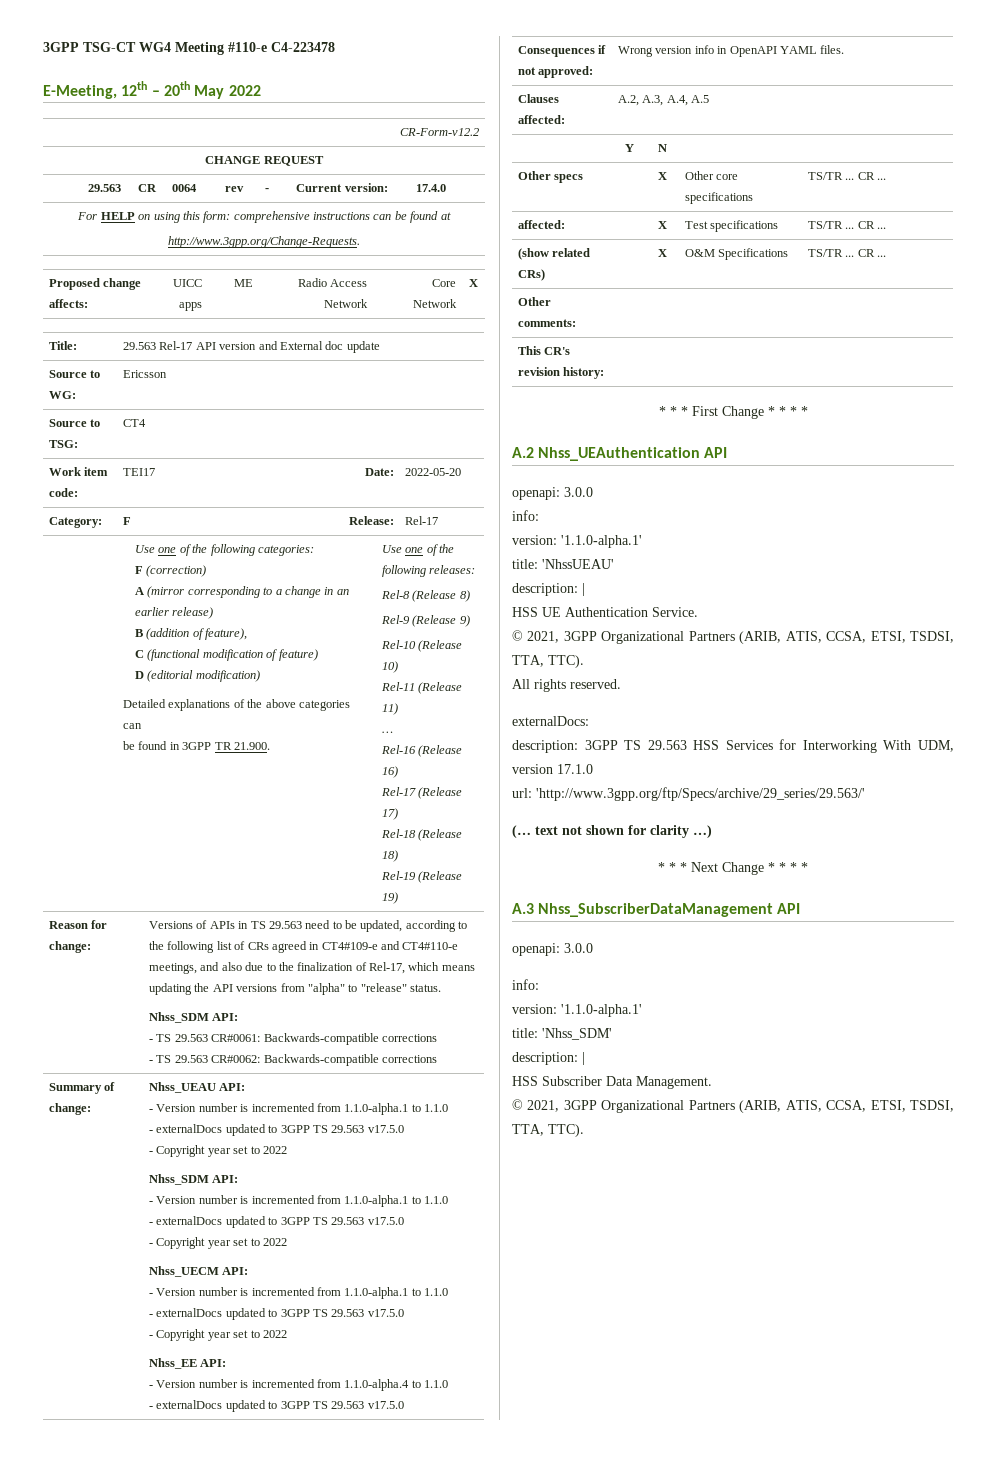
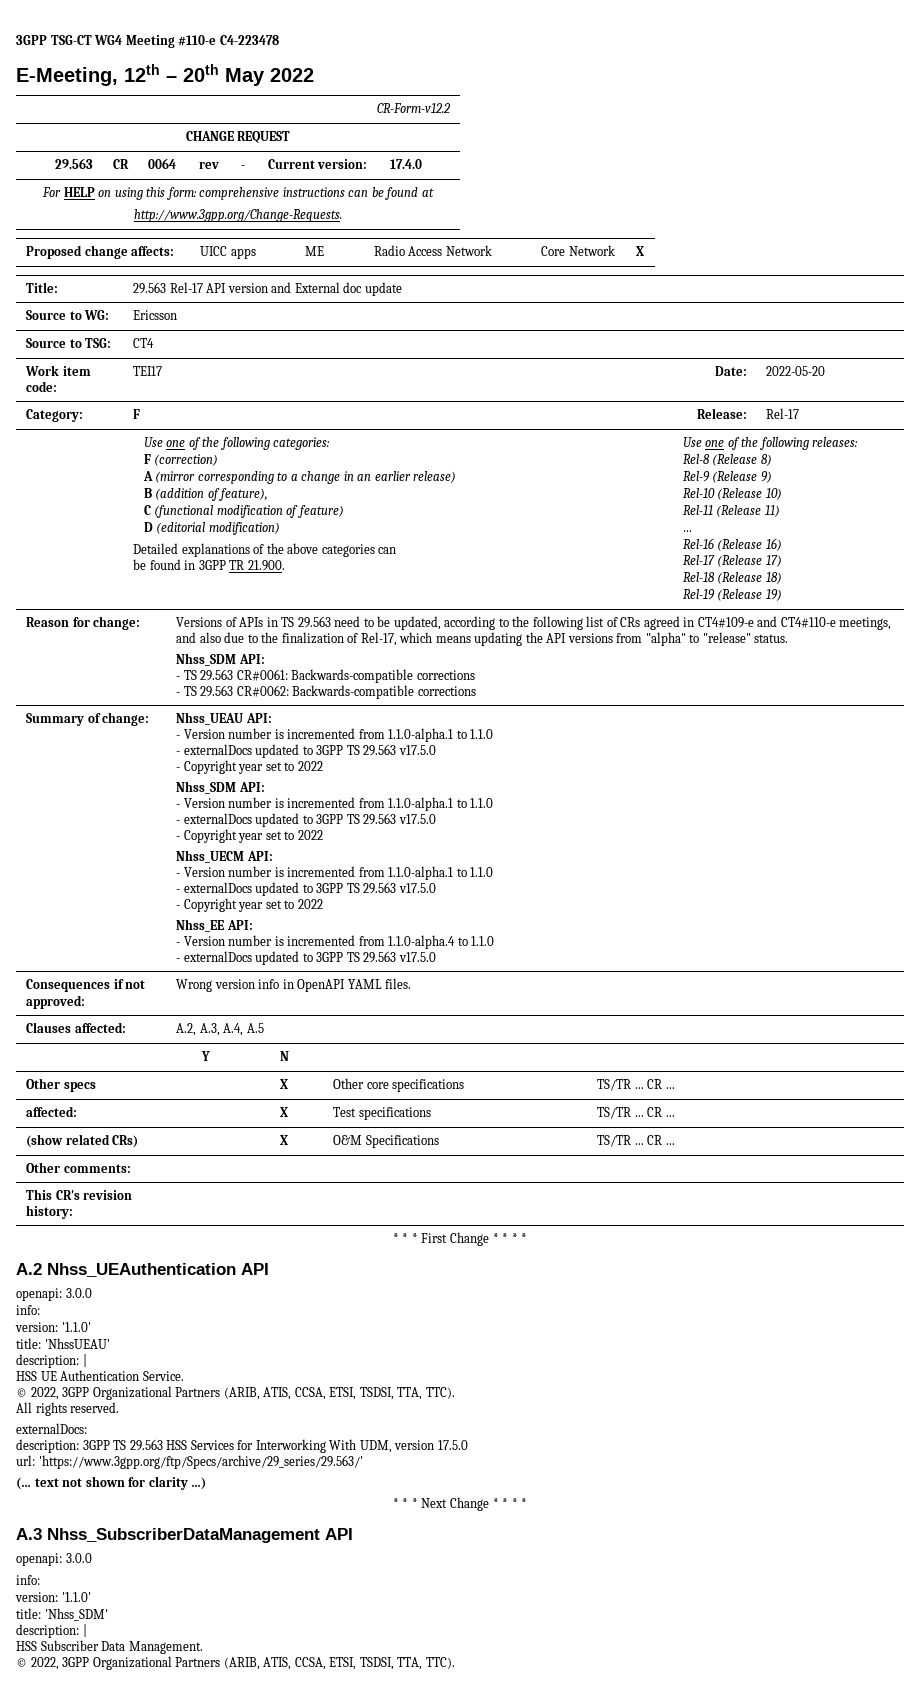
[561,535,642,548] '1.1.0-alpha.1' -> [61,1322,91,1332] '1.1.0'
[527,631,560,643] 2021, -> [30,1387,59,1400] 2022,
[557,764,593,774] 17.1.0 -> [437,1440,468,1450] 17.5.0
[536,787,865,801] 'http://www.3gpp.org/ftp/Specs/archive/29_series/29.563/' -> [38,1455,363,1469] 'https://www.3gpp.org/ftp/Specs/archive/29_series/29.563/'
[561,1004,642,1017] '1.1.0-alpha.1' -> [61,1592,91,1602] '1.1.0'
[527,1100,560,1112] 2021, -> [30,1657,59,1670] 2022,

